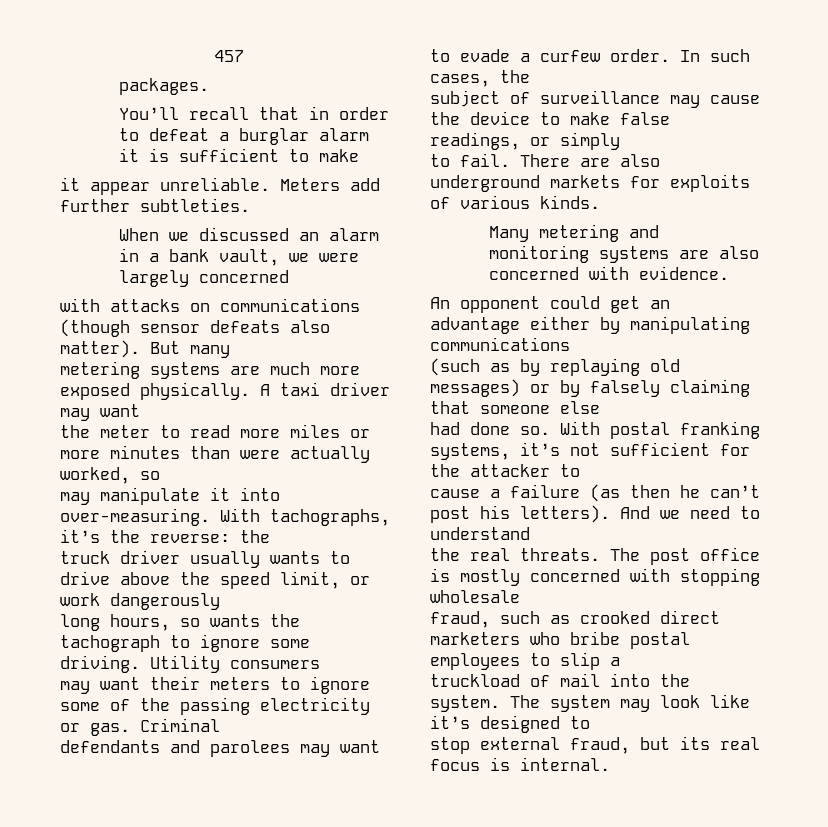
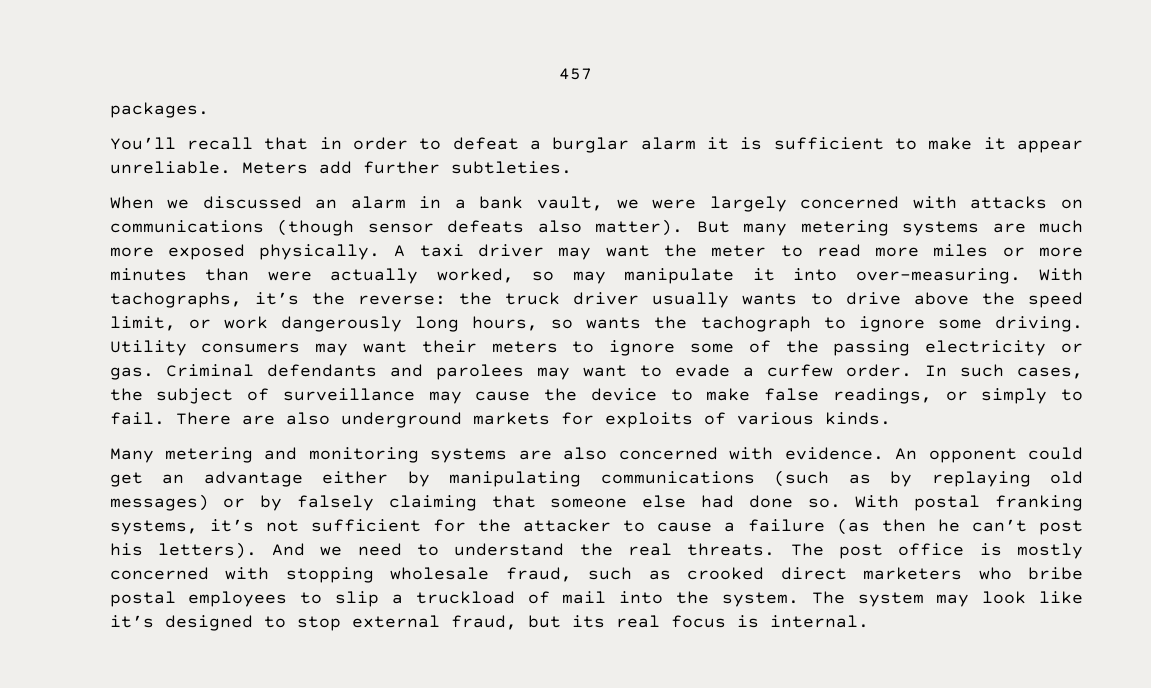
(359, 155) // -> (973, 143) none
(289, 276) // -> (900, 202) none
(230, 351) // -> (788, 229) none
(140, 410) // -> (650, 251) none
(160, 475) // -> (555, 276) none
(270, 536) // -> (492, 298) none
(220, 601) // -> (402, 324) none
(320, 664) // -> (301, 348) none
(220, 725) // -> (255, 370) none
(530, 76) // -> (143, 394) none
(620, 141) // -> (1048, 396) none
(729, 273) // -> (884, 453) none
(570, 344) // -> (755, 477) none
(600, 407) // -> (687, 501) none
(580, 470) // -> (646, 526) none
(530, 533) // -> (565, 549) none
(520, 596) // -> (490, 573) none
(620, 661) // -> (403, 599) none
(590, 722) // -> (286, 622) none

